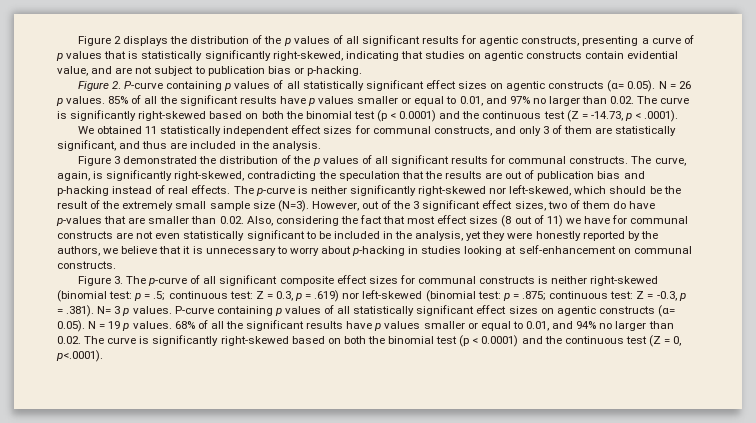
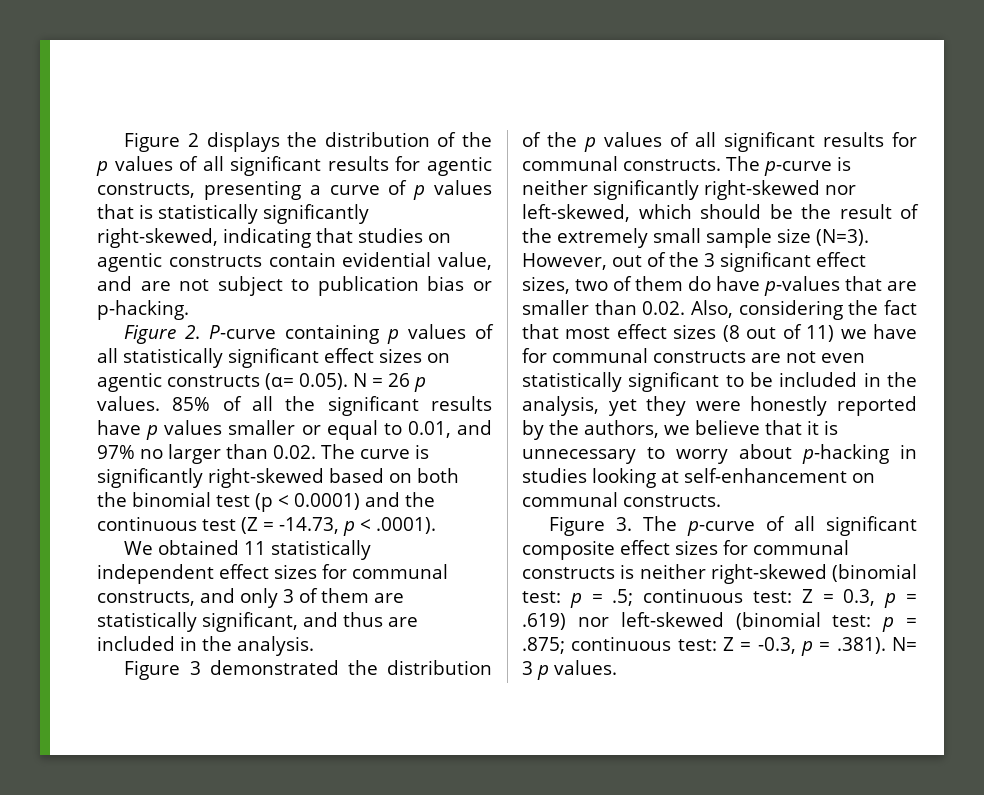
[654,157,686,166] [57,170,645,181] [57,185,254,196] curve, again, is significantly right-skewed, contradicting the speculation that the results are out of publication bias and p-hacking instead of real effects. The -> (760, 163) none
[174,305,675,317] [57,320,674,332] [57,335,682,347] [56,350,103,362] P-curve containing p values of all statistically significant effect sizes on agentic constructs (α= 0.05). N = 19 p values. 68% of all the significant results have p values smaller or equal to 0.01, and 94% no larger than 0.02. The curve is significantly right-skewed based on both the binomial test (p < 0.0001) and the continuous test (Z = 0, p<.0001). -> (617, 667) none

